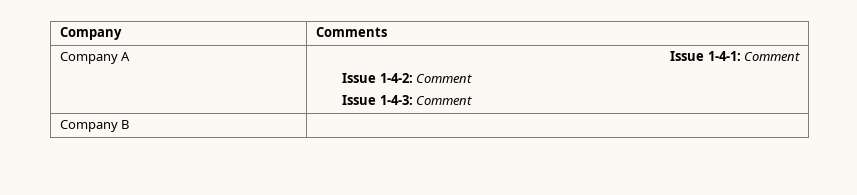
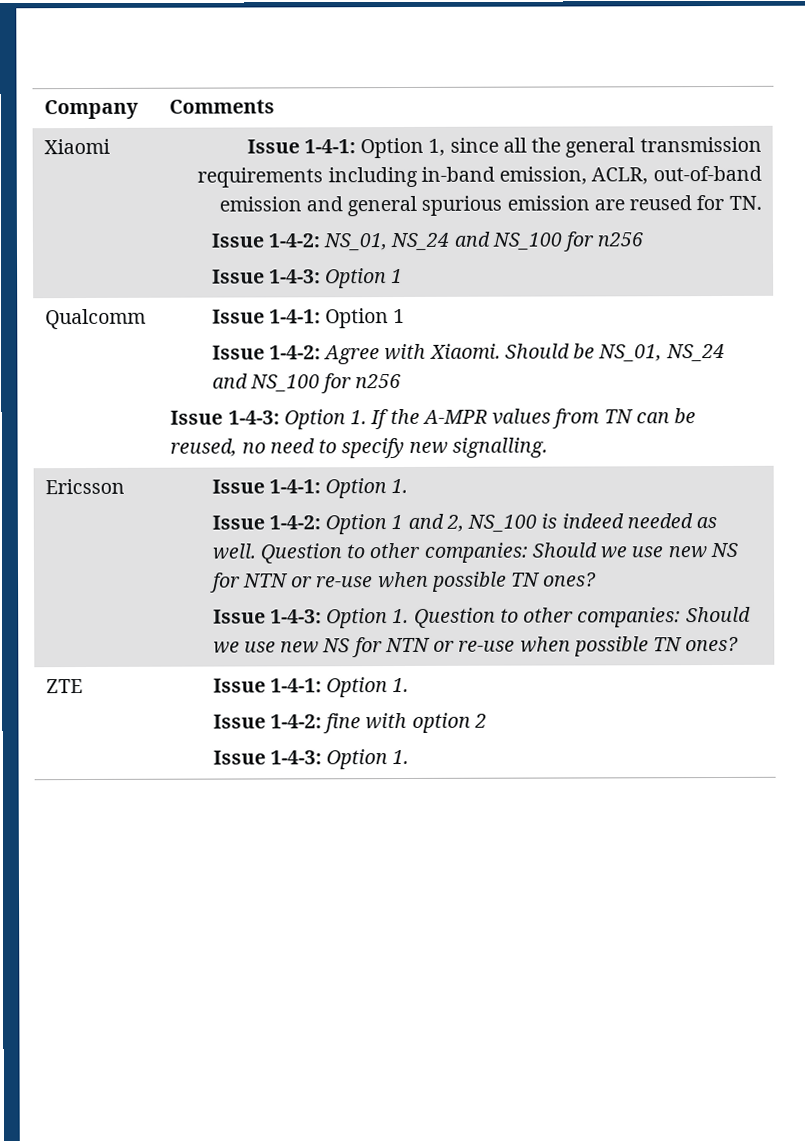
[59,52,131,64] [670,51,801,61] [342,73,473,83] [342,95,473,105] [59,120,130,132] Company A | Issue 1-4-1: Comment // Issue 1-4-2: Comment // Issue 1-4-3: Comment // Company B | -> [44,138,111,155] [246,136,762,159] [197,165,762,188] [218,194,762,217] [210,231,644,252] [211,268,404,289] [45,308,147,330] [211,308,406,329] [211,343,725,365] [211,373,402,394] [170,408,697,430] [170,437,548,459] [45,478,126,495] [211,478,409,499] [211,513,718,535] [211,542,738,564] [209,571,598,593] [212,606,751,629] [212,636,740,658] [46,679,84,694] [212,677,410,698] [212,712,487,734] [212,749,410,770] Xiaomi | Issue 1-4-1: Option 1, since all the general transmission requirements including in-band emission, ACLR, out-of-band emission and general spurious emission are reused for TN. // Issue 1-4-2: NS_01, NS_24 and NS_100 for n256 // Issue 1-4-3: Option 1 // Qualcomm | Issue 1-4-1: Option 1 // Issue 1-4-2: Agree with Xiaomi. Should be NS_01, NS_24 and NS_100 for n256 // Issue 1-4-3: Option 1. If the A-MPR values from TN can be reused, no need to specify new signalling. // Ericsson | Issue 1-4-1: Option 1. // Issue 1-4-2: Option 1 and 2, NS_100 is indeed needed as well. Question to other companies: Should we use new NS for NTN or re-use when possible TN ones? // Issue 1-4-3: Option 1. Question to other companies: Should we use new NS for NTN or re-use when possible TN ones? // ZTE | Issue 1-4-1: Option 1. // Issue 1-4-2: fine with option 2 // Issue 1-4-3: Option 1.

